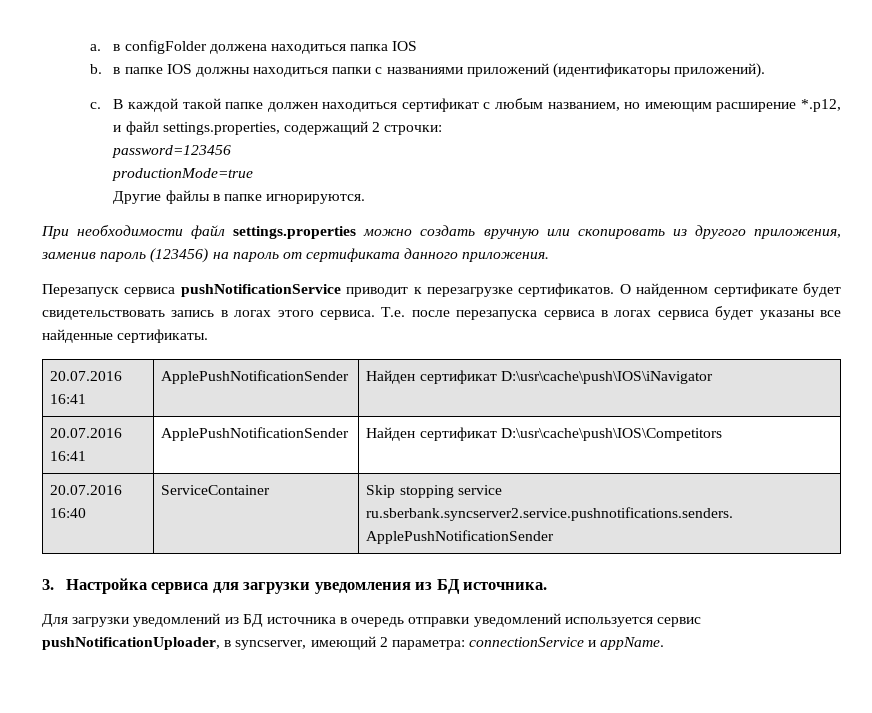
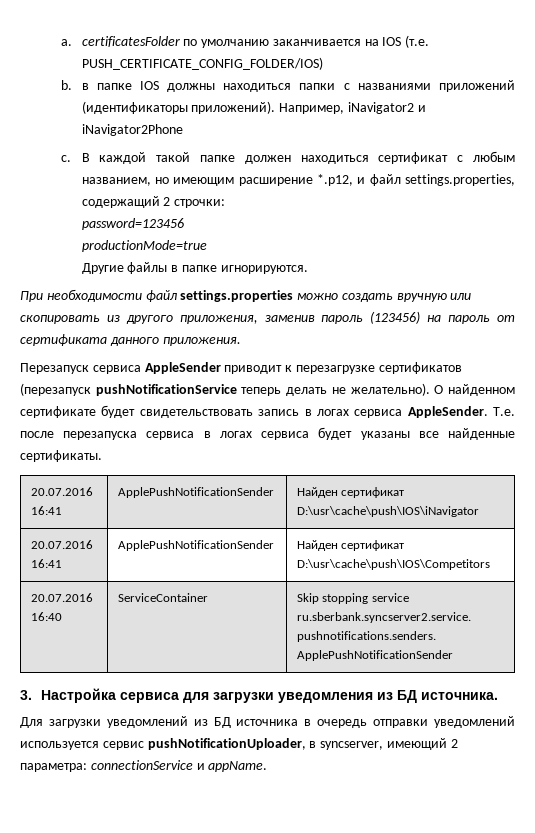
[113,40,418,54] в configFolder должена находиться папка IOS -> [81,35,430,48] [81,57,323,70] certificatesFolder по умолчанию заканчивается на IOS (т.е. PUSH_CERTIFICATE_CONFIG_FOLDER/IOS)
(766, 70) none -> [279,102,426,114] [81,124,183,136] Например, iNavigator2 и iNavigator2Phone
[180,284,341,297] pushNotificationService -> [144,362,221,374] AppleSender
[518,283,615,297] сертификатов. -> [378,362,462,374] [20,383,430,396] сертификатов (перезапуск pushNotificationService теперь делать не желательно).
[277,310,375,320] этого сервиса. -> [354,406,488,418] сервиса AppleSender.

